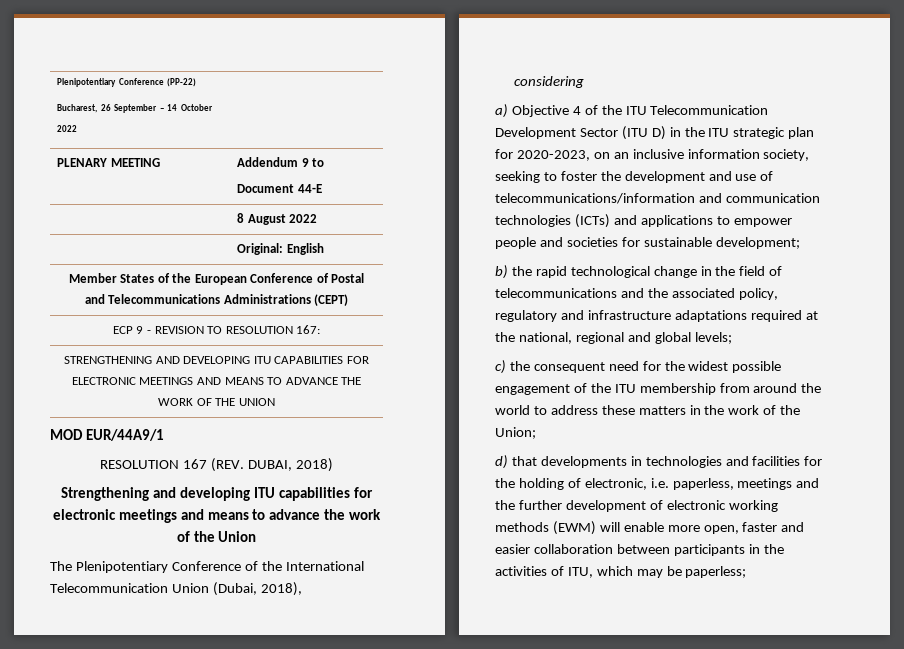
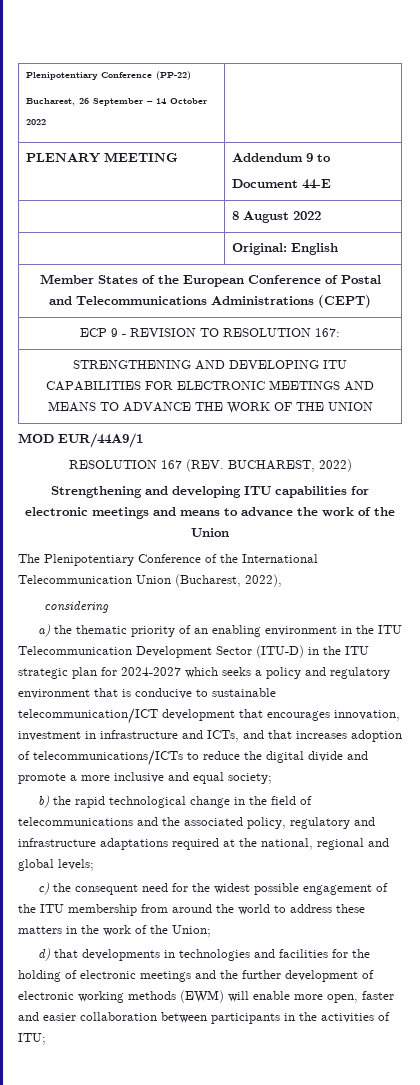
[247,458,333,472] DUBAI, 2018) -> [227,459,352,472] BUCHAREST, 2022)
[212,582,302,596] (Dubai, 2018), -> [175,574,282,587] (Bucharest, 2022),
[511,105,598,117] Objective 4 of -> [53,625,352,637] the thematic priority of an enabling environment in
[621,126,666,140] (ITU D) -> [256,645,304,658] (ITU-D)
[516,149,810,161] [495,171,774,183] [495,193,820,204] [495,214,792,228] [495,237,800,249] 2020-2023, on an inclusive information society, seeking to foster the development and use of telecommunications/information and communication technologies (ICTs) and applications to empower people and societies for sustainable development; -> [121,667,390,679] [18,688,276,699] [18,708,400,724] [18,730,402,742] [18,750,368,766] [18,772,272,784] 2024-2027 which seeks a policy and regulatory environment that is conducive to sustainable telecommunication/ICT development that encourages innovation, investment in infrastructure and ICTs, and that increases adoption of telecommunications/ICTs to reduce the digital divide and promote a more inclusive and equal society;
[584,478,734,490] electronic, i.e. paperless, -> [80,970,136,979] electronic
[567,566,747,578] ITU, which may be paperless; -> [18,1033,46,1045] ITU;

